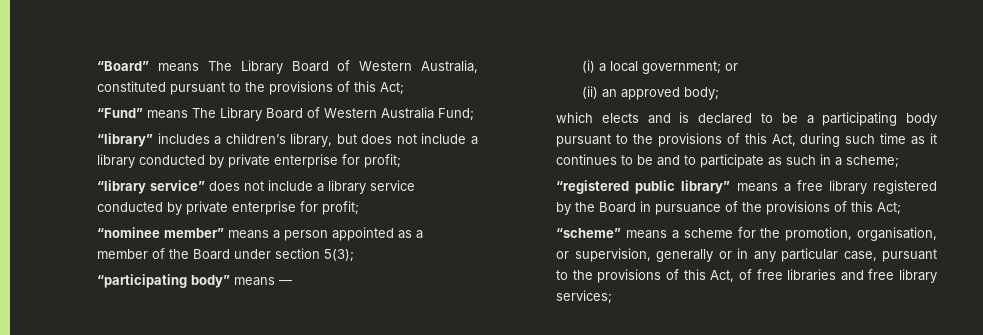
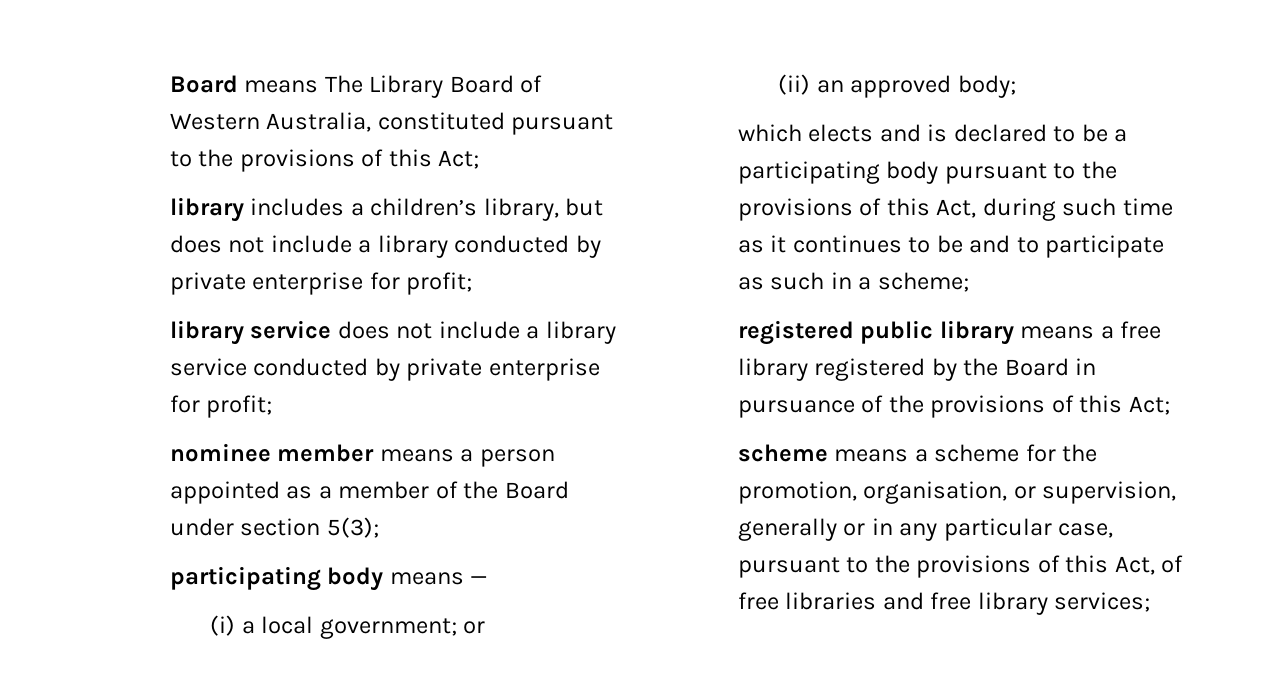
[97,61,150,71] “Board” -> [169,75,238,93] Board
[97,107,475,121] [97,133,154,147] “Fund” means The Library Board of Western Australia Fund; // “library” -> [169,197,244,222] library
[97,180,206,194] “library service” -> [169,320,332,345] library service
[97,227,225,238] “nominee member” -> [169,443,375,462] nominee member
[97,274,231,288] “participating body” -> [169,566,384,591] participating body
[556,180,731,194] “registered public library” -> [737,320,1014,345] registered public library
[556,228,622,238] “scheme” -> [737,444,828,462] scheme

